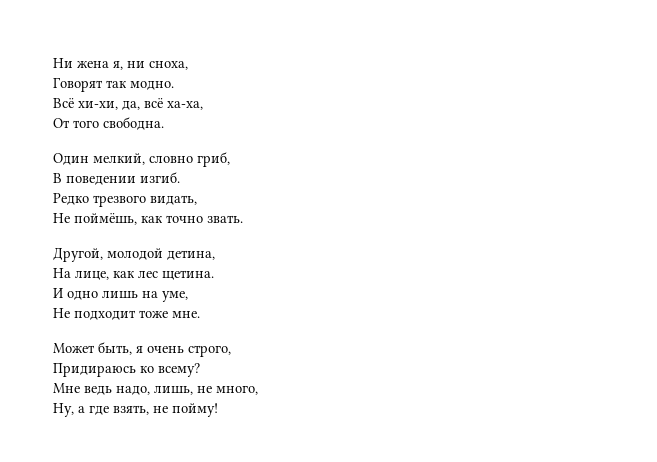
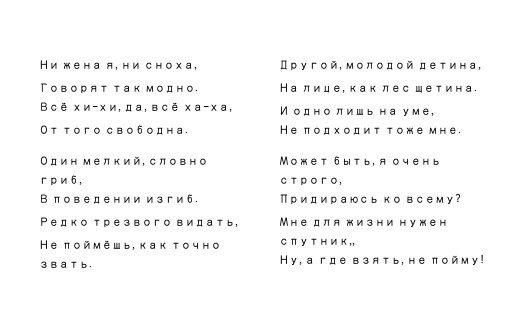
[84,385,258,395] ведь надо, лишь, не много, -> [311,219,448,227] [279,238,355,246] для жизни нужен спутник,,

